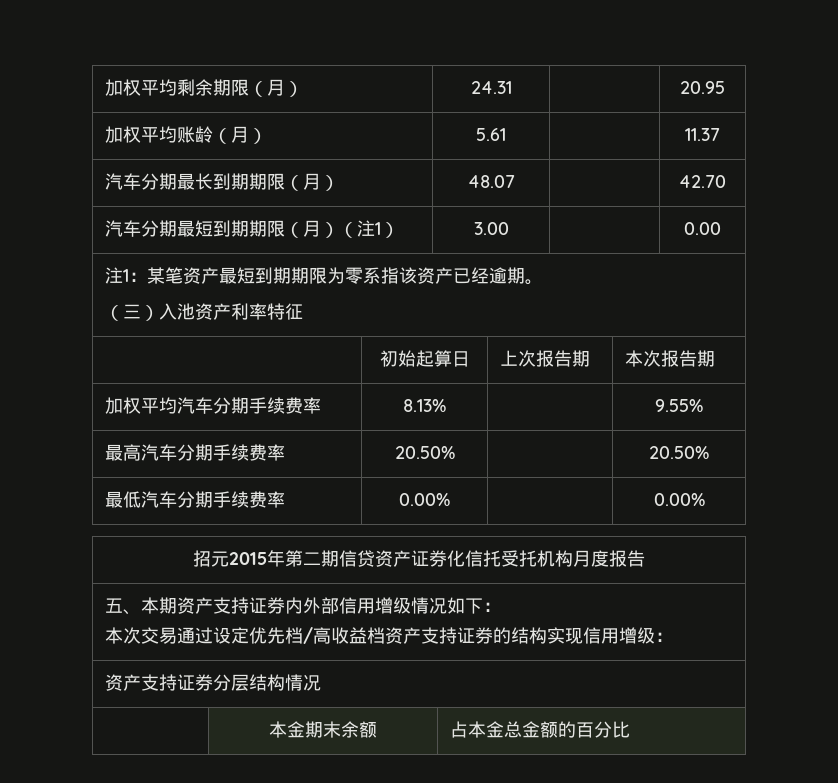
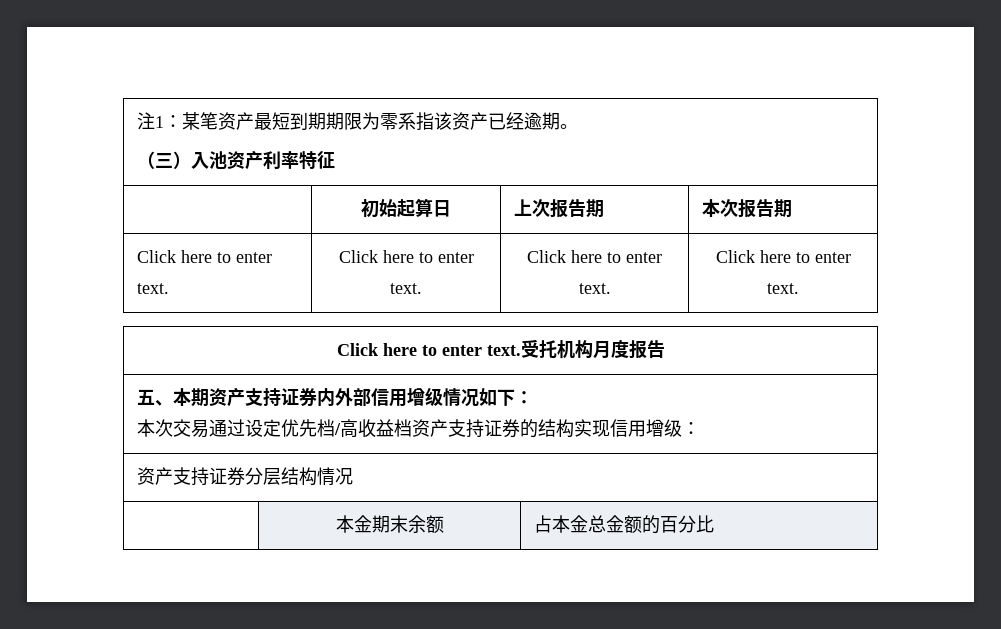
[105,79,304,97] [470,81,512,94] [680,81,725,94] [105,126,268,144] [476,128,506,141] [685,128,720,141] [105,173,340,191] [467,175,515,188] [679,175,726,188] [105,220,400,238] [473,222,509,235] [684,222,721,235] 加权平均剩余期限（月） | 24.31 | | 20.95 // 加权平均账龄（月） | 5.61 | | 11.37 // 汽车分期最长到期期限（月） | 48.07 | | 42.70 // 汽车分期最短到期期限（月）（注1） | 3.00 | | 0.00 // -> (137, 121) none
[105,397,322,414] [403,399,446,412] [655,399,703,412] [105,444,286,461] [394,446,455,459] [649,446,709,459] [105,491,286,508] [399,493,450,506] [653,493,705,506] [193,550,501,567] 加权平均汽车分期手续费率 | 8.13% | | 9.55% // 最高汽车分期手续费率 | 20.50% | | 20.50% // 最低汽车分期手续费率 | 0.00% | | 0.00% // 招元2015年第二期信贷资产证券化信托 -> [137,250,273,263] [137,283,170,294] [338,250,474,263] [390,283,422,294] [527,250,662,263] [578,283,611,294] [715,250,851,263] [767,283,799,294] [336,343,521,356] Click here to enter text. | Click here to enter text. | Click here to enter text. | Click here to enter text. // Click here to enter text.

